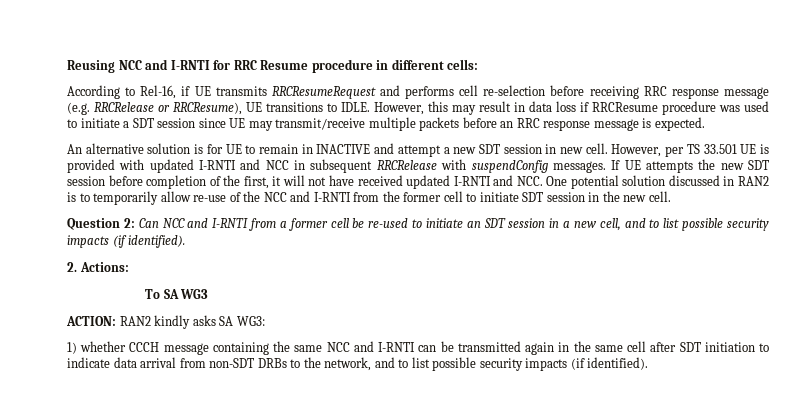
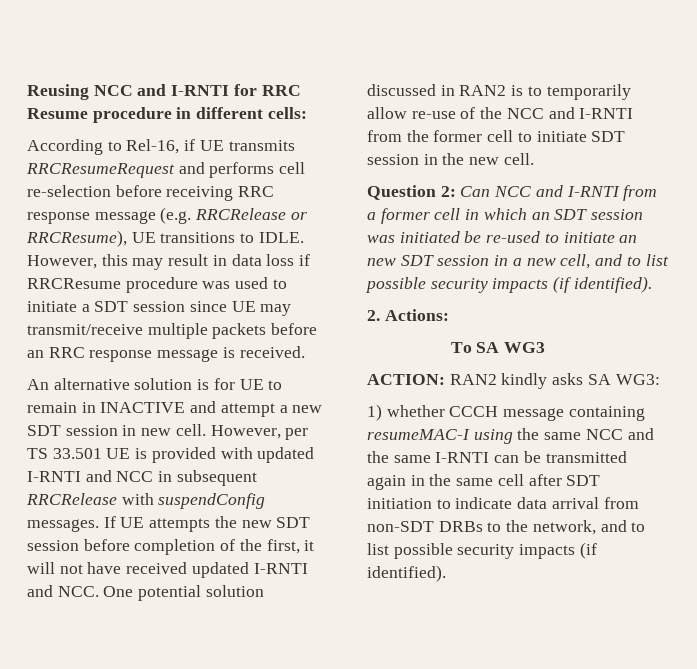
[654,117,705,131] expected. -> [239,346,305,358] received.
(349, 223) none -> [465,208,644,220] [367,231,460,243] in which an SDT session was initiated
(481, 224) none -> [367,258,396,266] new
(269, 348) none -> [367,429,513,444] resumeMAC-I using
(374, 346) none -> [367,451,431,463] the same

